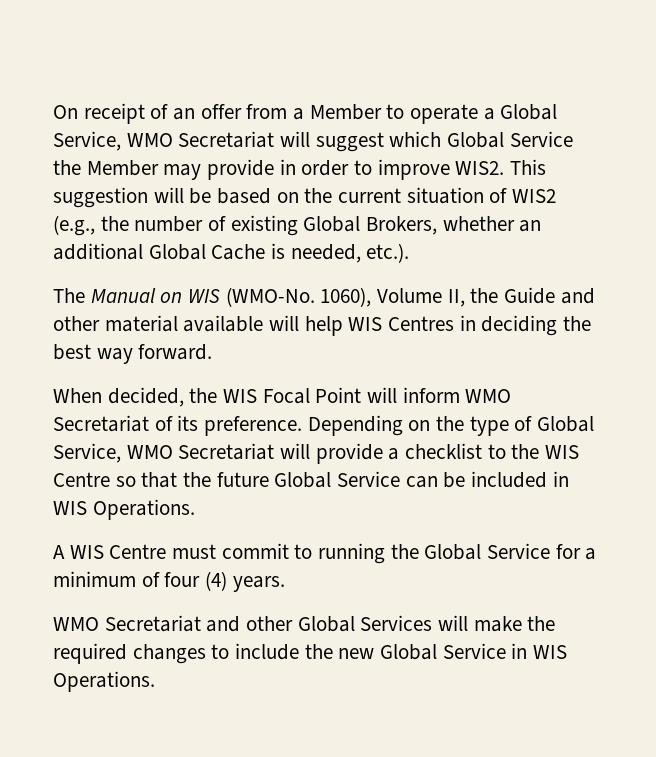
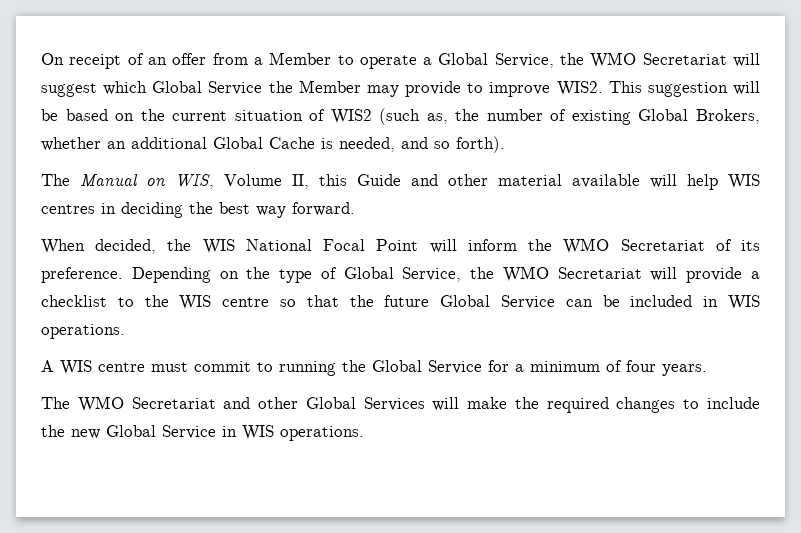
(121, 141) none -> [560,53,585,65] the
[279,159,350,176] in order -> (462, 89) none
[53,215,95,236] (e.g., -> [379,108,448,125] (such as,
[366,243,410,263] etc.). -> [401,136,505,153] and so forth).
[188,287,372,307] WIS (WMO-No. 1060), -> [175,174,214,189] WIS,
[470,288,499,303] the -> [319,174,347,186] this
[388,316,455,331] Centres -> [41,204,95,214] centres
(258, 396) none -> [245,239,312,251] National
(460, 395) none -> [528,239,553,251] the
(121, 453) none -> [470,267,495,279] the
[53,472,110,487] Centre -> [222,297,270,307] centre
[92,499,195,520] Operations. -> [41,324,125,339] operations.
[109,544,167,559] Centre -> [98,362,145,372] centre
[205,571,228,591] (4) -> (656, 366) none
(285, 584) none -> [41,397,70,409] The
[53,671,155,692] Operations. -> [280,426,364,441] operations.

